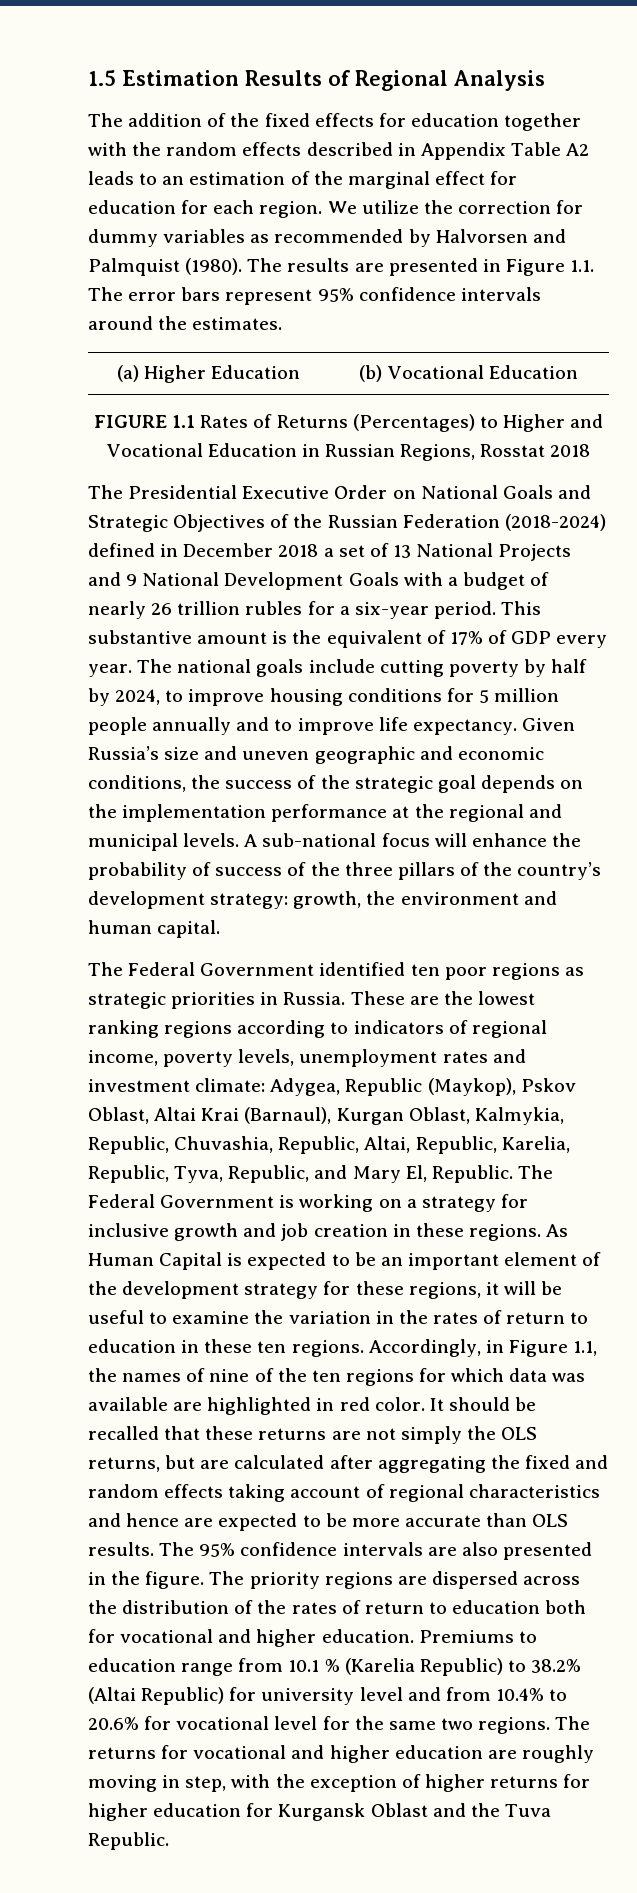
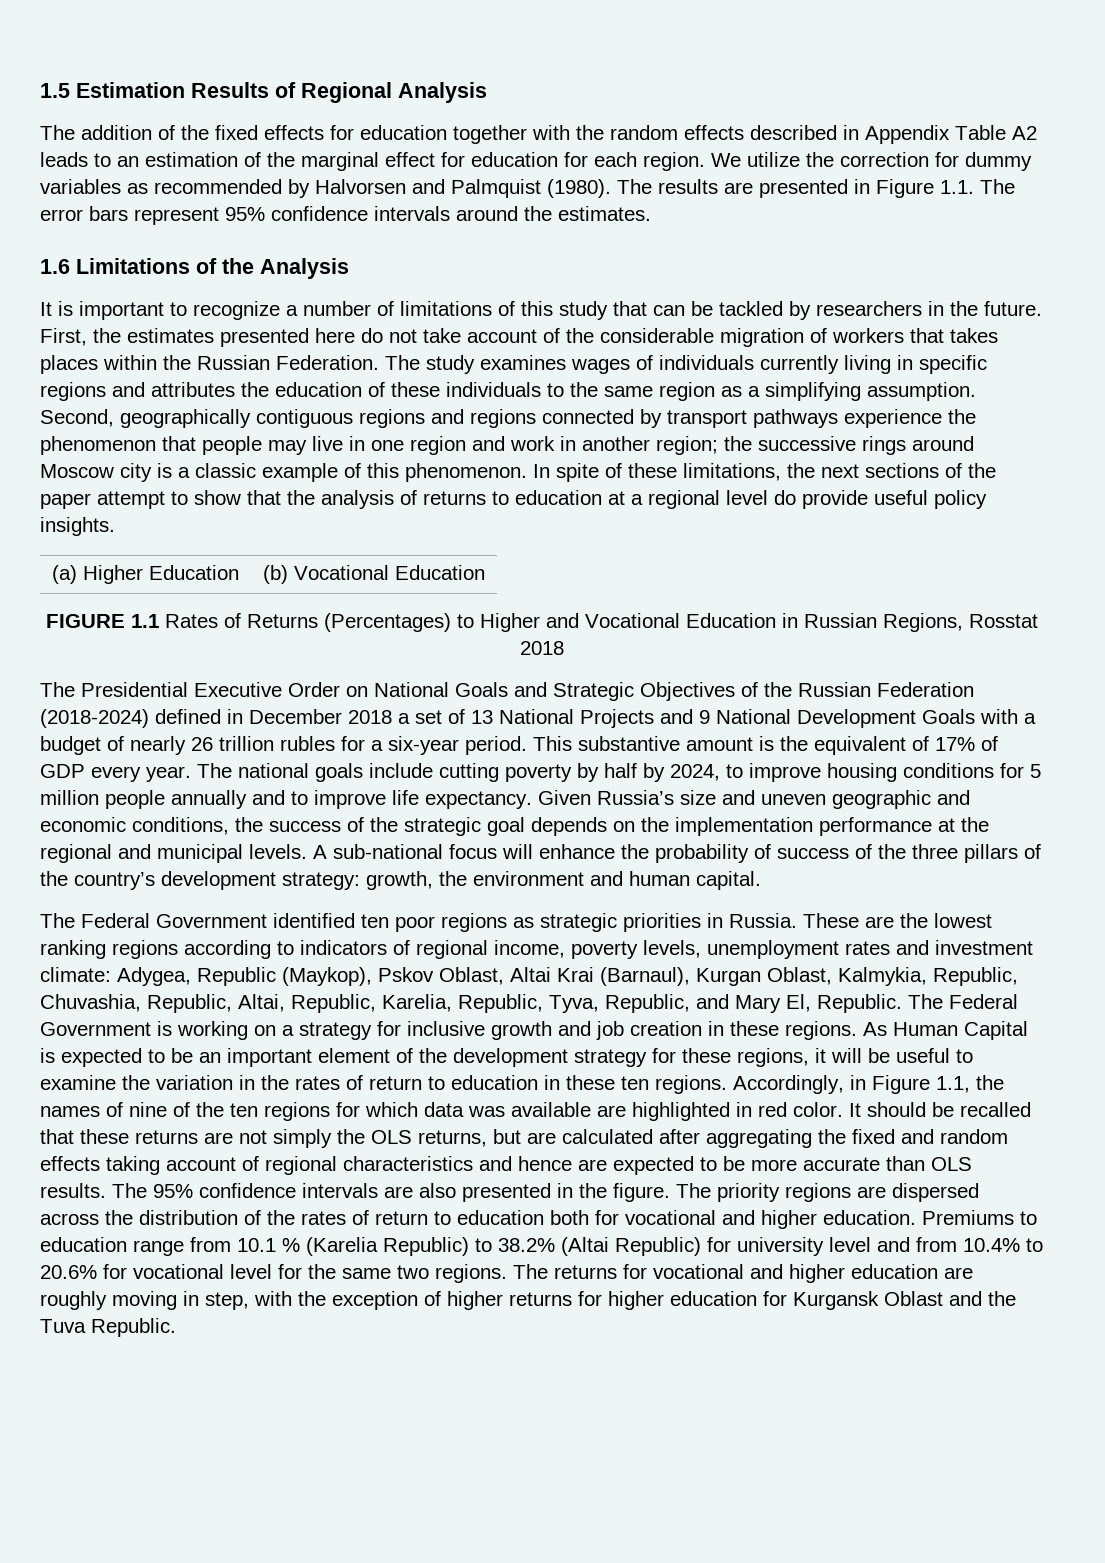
(283, 323) none -> [40,258,349,279] [40,301,1042,320] [40,328,998,347] [40,355,987,374] [40,382,976,401] [40,409,976,428] [40,436,974,455] [40,463,996,482] [40,490,987,509] [40,517,115,536] // 1.6 Limitations of the Analysis // It is important to recognize a number of limitations of this study that can be tackled by researchers in the future. First, the estimates presented here do not take account of the considerable migration of workers that takes places within the Russian Federation. The study examines wages of individuals currently living in specific regions and attributes the education of these individuals to the same region as a simplifying assumption. Second, geographically contiguous regions and regions connected by transport pathways experience the phenomenon that people may live in one region and work in another region; the successive rings around Moscow city is a classic example of this phenomenon. In spite of these limitations, the next sections of the paper attempt to show that the analysis of returns to education at a regional level do provide useful policy insights.

